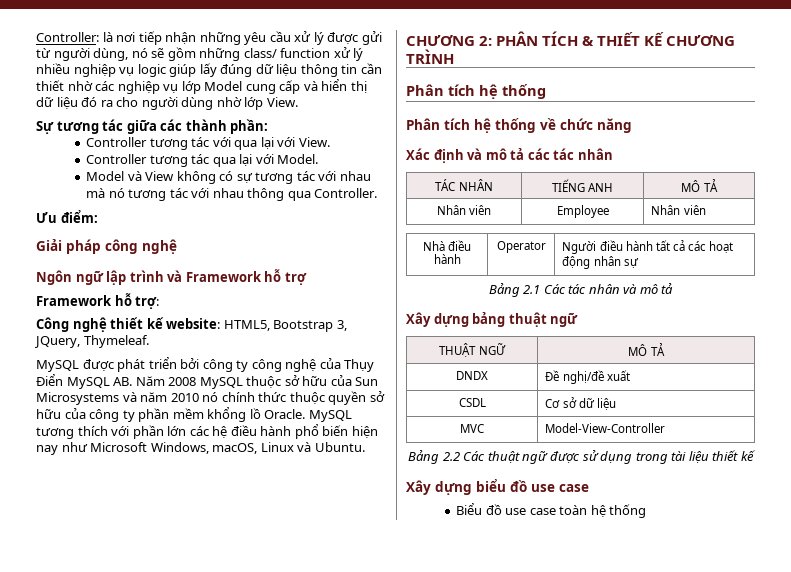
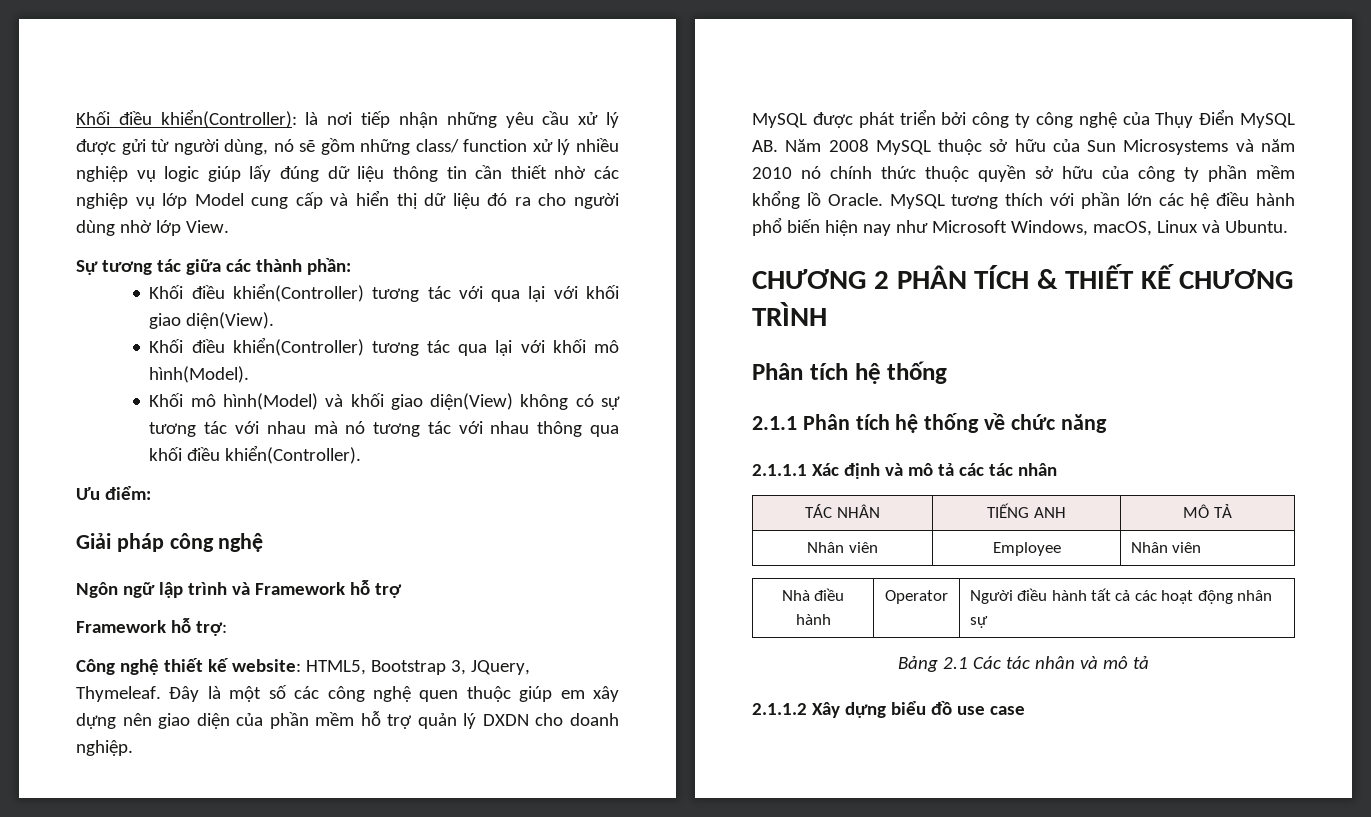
[36,32,99,42] Controller: -> [76,109,297,128] Khối điều khiển(Controller):
[86,137,148,147] Controller -> [149,283,364,302] Khối điều khiển(Controller)
[298,137,330,147] [86,154,148,164] View. // Controller -> [586,285,619,299] [149,312,275,329] [149,337,364,356] khối giao diện(View). // Khối điều khiển(Controller)
[277,154,319,164] [86,171,175,181] Model. // Model và View -> [552,339,620,353] [149,366,250,383] [149,393,514,410] khối mô hình(Model). // Khối mô hình(Model) và khối giao diện(View)
[314,188,378,198] Controller. -> [149,445,362,464] khối điều khiển(Controller).
(149, 341) none -> [169,685,620,702] [76,711,620,729] [76,740,133,756] Đây là một số các công nghệ quen thuộc giúp em xây dựng nên giao diện của phần mềm hỗ trợ quản lý DXDN cho doanh nghiệp.
[479,36,493,46] 2: -> [873,271,889,289] 2
(546, 91) none -> [752,416,797,430] 2.1.1
(632, 125) none -> [752,464,807,476] 2.1.1.1
[406,312,579,327] [439,343,506,357] [628,343,665,356] [456,371,488,380] [545,370,630,384] [458,398,486,407] [545,397,616,410] [460,424,484,433] [545,423,666,433] [408,450,756,464] Xây dựng bảng thuật ngữ // THUẬT NGỮ | MÔ TẢ // DNDX | Đề nghị/đề xuất // CSDL | Cơ sở dữ liệu // MVC | Model-View-Controller // Bảng 2.2 Các thuật ngữ được sử dụng trong tài liệu thiết kế // -> [752,703,807,715] 2.1.1.2
[456,503,647,518] // Biểu đồ use case toàn hệ thống -> (1025, 710) none

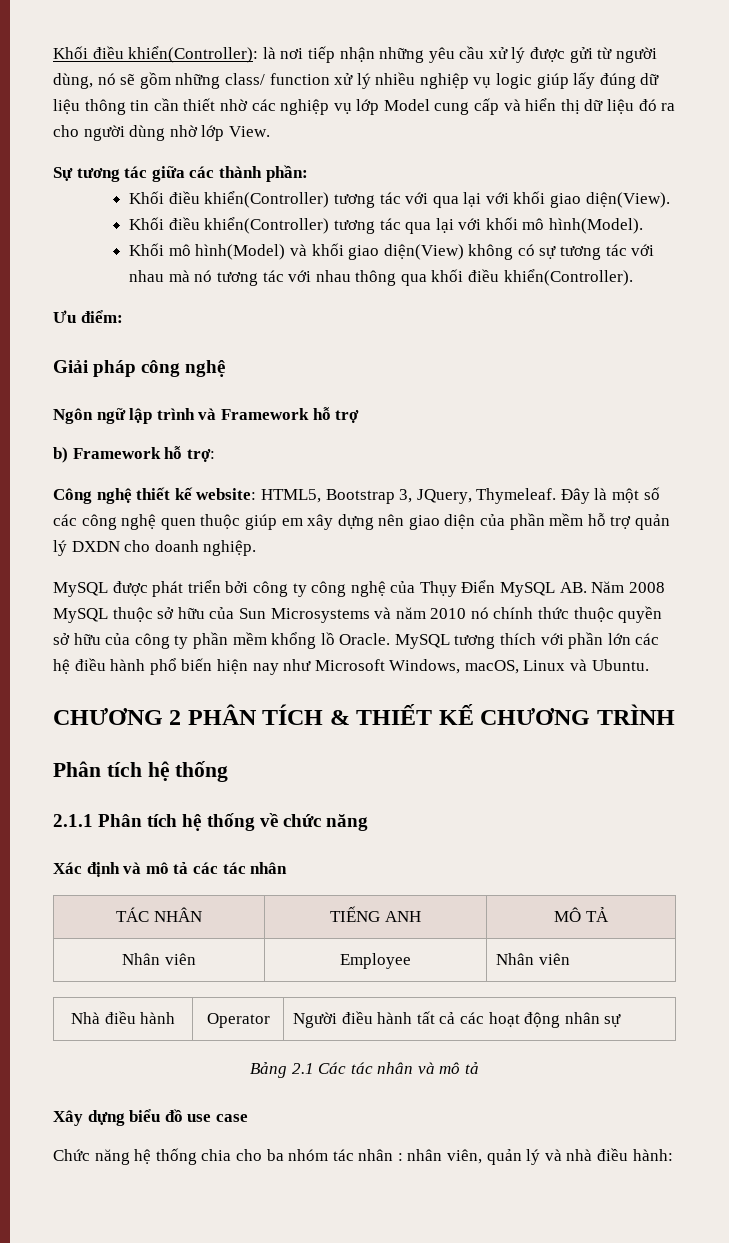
(402, 590) none -> [53,447,68,463] b)
[752,464,807,476] 2.1.1.1 -> (368, 822) none
[752,703,807,715] 2.1.1.2 -> (480, 1068) none
(1025, 710) none -> [53,1148,673,1165] // Chức năng hệ thống chia cho ba nhóm tác nhân : nhân viên, quản lý và nhà điều hành:

